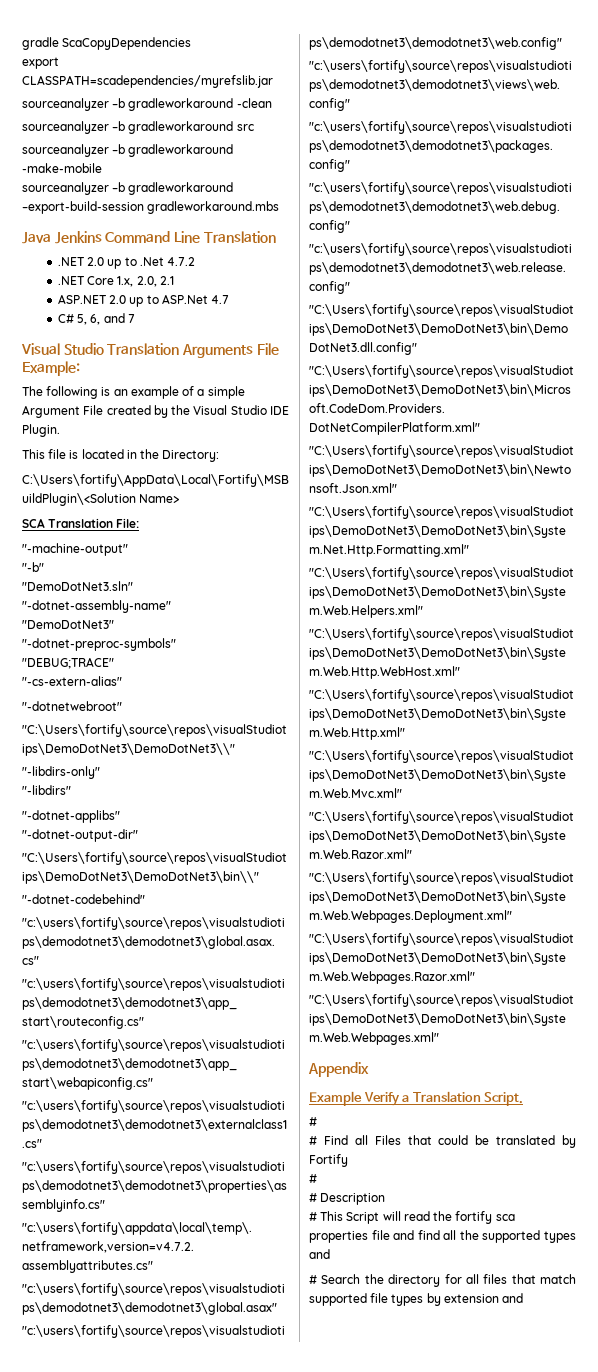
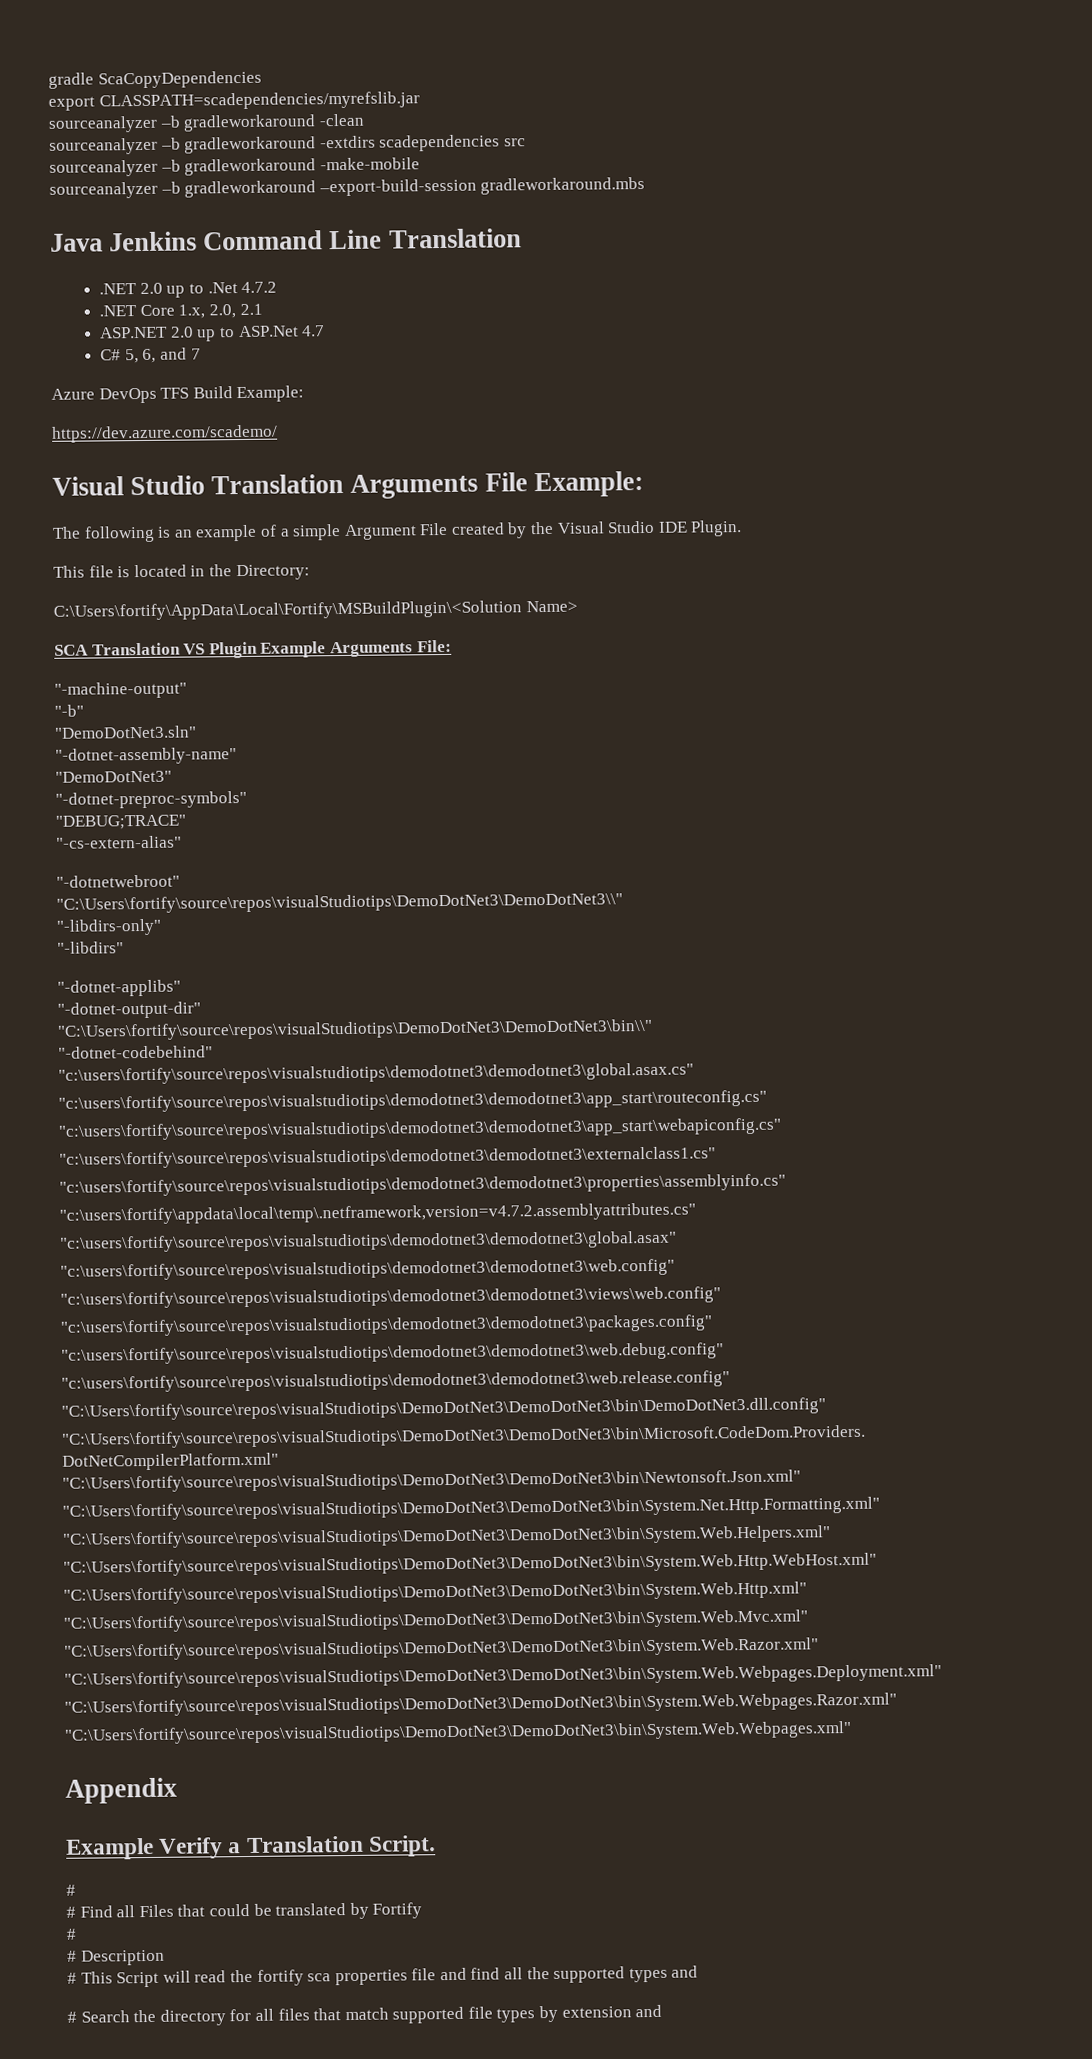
(234, 127) none -> [319,134,501,152] -extdirs scadependencies
(135, 318) none -> [51,385,305,404] [51,424,278,443] // Azure DevOps TFS Build Example: // https://dev.azure.com/scademo/
(114, 523) none -> [183,641,413,659] VS Plugin Example Arguments

